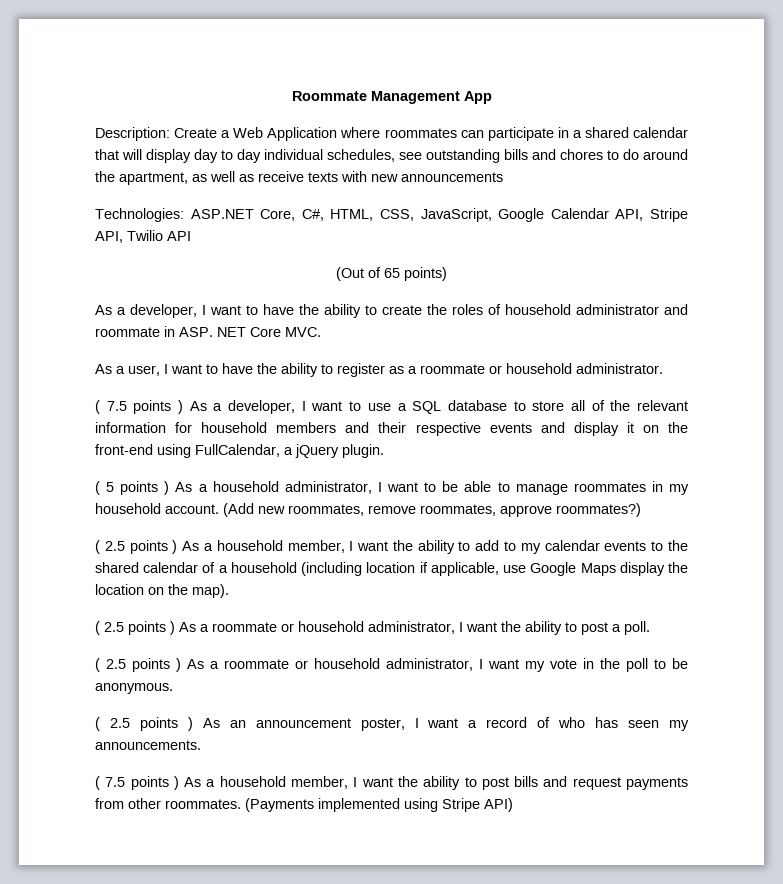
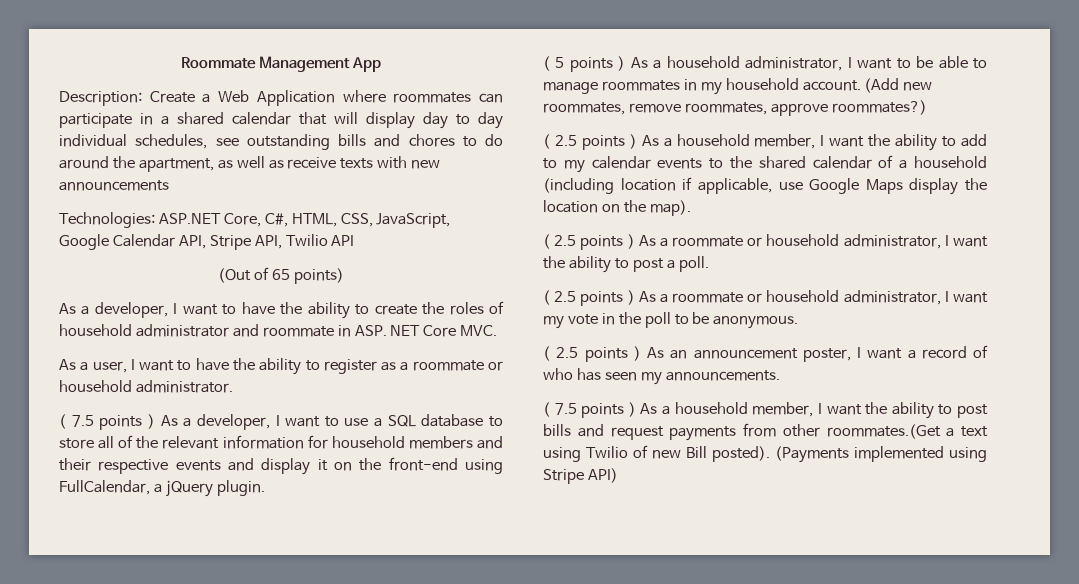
[165,799,241,809] roommates. -> [826,424,988,439] [543,445,770,462] roommates.(Get a text using Twilio of new Bill posted).

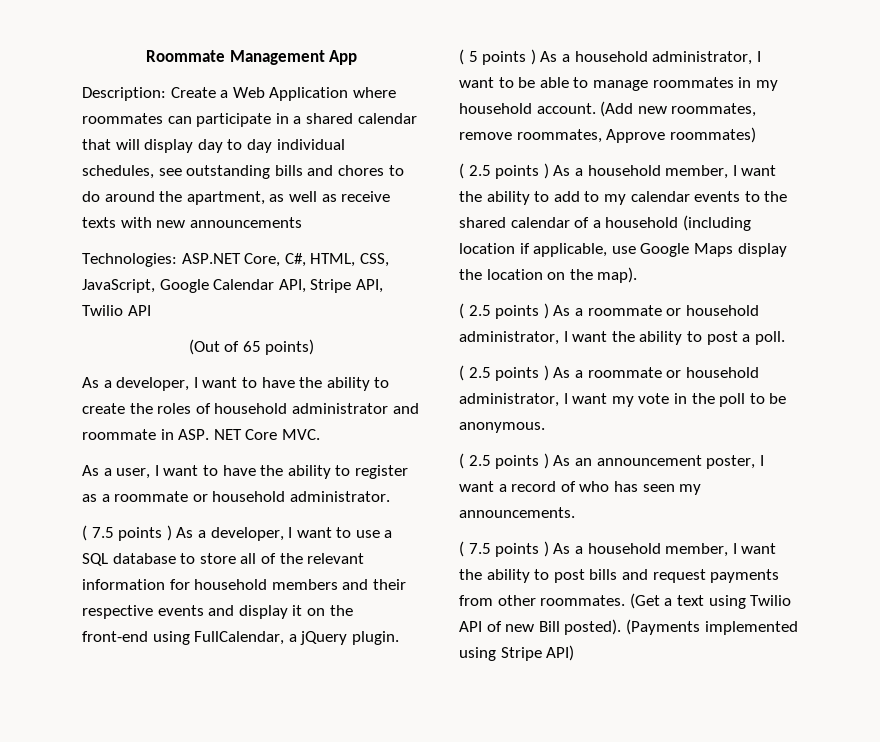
[770,100,927,116] approve roommates?) -> [606,127,756,143] Approve roommates)
[826,424,941,439] roommates.(Get -> [540,593,660,609] roommates. (Get
(629, 452) none -> [459,621,482,632] API

